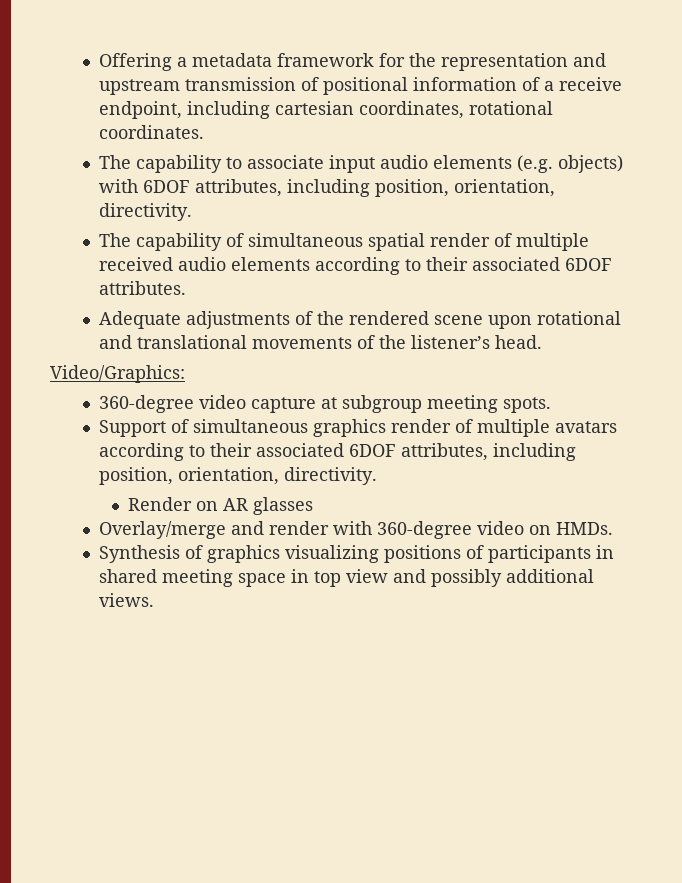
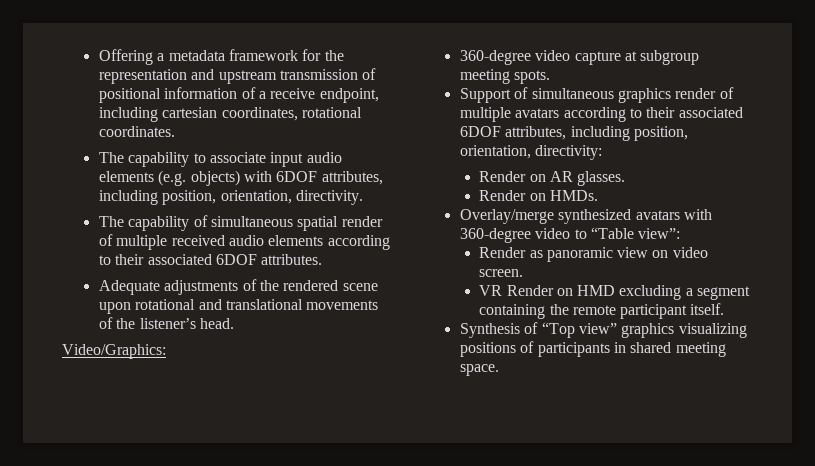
[284,467,378,485] directivity. -> [535,145,603,160] directivity:
[253,497,314,515] glasses -> [577,171,626,186] [479,190,598,201] glasses. // Render on HMDs.
[231,521,330,535] and render -> [558,209,680,224] synthesized avatars
[529,522,614,535] on HMDs. -> [574,227,681,239] [479,247,708,262] [479,269,524,277] [479,285,751,300] [479,303,725,319] to “Table view”: // Render as panoramic view on video screen. // VR Render on HMD excluding a segment containing the remote participant itself.
(204, 552) none -> [541,322,617,338] “Top view”
[238,569,595,587] [99,593,155,607] space in top view and possibly additional views. -> [459,364,499,376] space.

